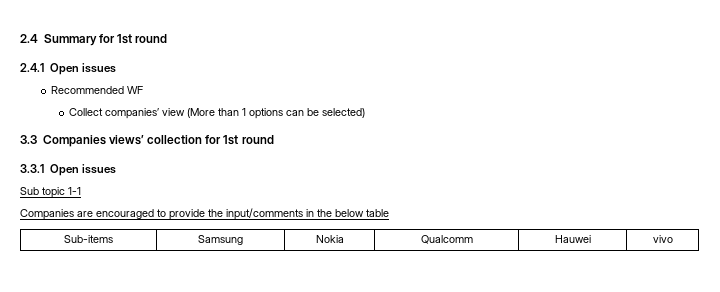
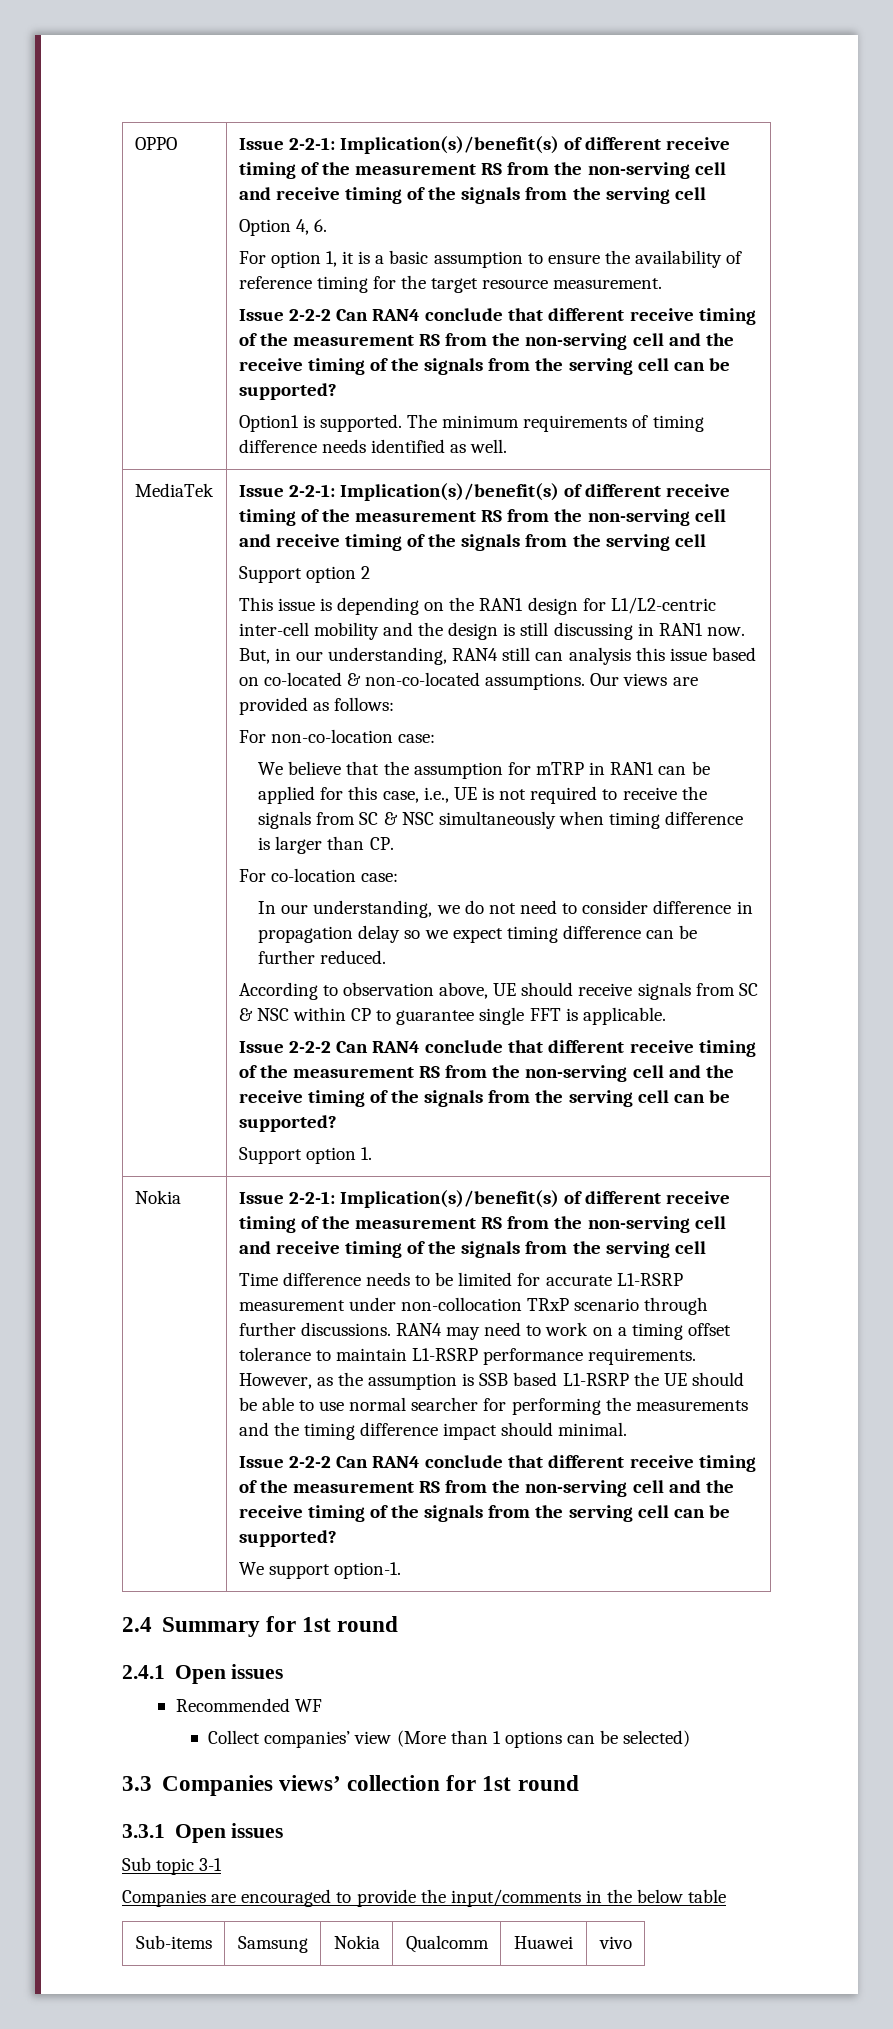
(20, 38) none -> [134,137,177,150] [238,136,731,154] [238,162,726,179] [238,187,706,204] [238,219,327,236] [238,250,743,268] [238,275,663,293] [238,308,756,325] [238,333,734,350] [238,358,730,375] [238,383,337,400] [238,414,704,432] [238,439,508,453] [134,483,214,497] [238,483,731,501] [238,509,726,526] [238,534,706,551] [238,566,370,583] [238,597,716,615] [238,622,745,640] [238,647,756,665] [238,672,698,690] [238,697,394,715] [238,729,435,743] [258,761,710,779] [258,786,707,804] [258,811,744,829] [258,836,394,854] [238,868,398,882] [258,900,753,918] [258,925,698,943] [258,950,387,964] [238,982,758,1000] [238,1007,666,1025] [238,1040,756,1057] [238,1065,734,1082] [238,1090,730,1107] [238,1115,337,1132] [238,1147,372,1164] [134,1190,181,1204] [238,1190,731,1208] [238,1216,726,1233] [238,1241,706,1258] [238,1272,683,1286] [238,1297,709,1315] [238,1322,731,1340] [238,1347,697,1365] [238,1372,744,1390] [238,1397,748,1415] [238,1422,628,1440] [238,1455,756,1472] [238,1480,734,1497] [238,1505,730,1522] [238,1530,337,1547] [238,1562,401,1579] OPPO | Issue 2-2-1: Implication(s)/benefit(s) of different receive timing of the measurement RS from the non-serving cell and receive timing of the signals from the serving cell // Option 4, 6. // For option 1, it is a basic assumption to ensure the availability of reference timing for the target resource measurement. // Issue 2-2-2 Can RAN4 conclude that different receive timing of the measurement RS from the non-serving cell and the receive timing of the signals from the serving cell can be supported? // Option1 is supported. The minimum requirements of timing difference needs identified as well. // MediaTek | Issue 2-2-1: Implication(s)/benefit(s) of different receive timing of the measurement RS from the non-serving cell and receive timing of the signals from the serving cell // Support option 2 // This issue is depending on the RAN1 design for L1/L2-centric inter-cell mobility and the design is still discussing in RAN1 now. But, in our understanding, RAN4 still can analysis this issue based on co-located & non-co-located assumptions. Our views are provided as follows: // For non-co-location case: // We believe that the assumption for mTRP in RAN1 can be applied for this case, i.e., UE is not required to receive the signals from SC & NSC simultaneously when timing difference is larger than CP. // For co-location case: // In our understanding, we do not need to consider difference in propagation delay so we expect timing difference can be further reduced. // According to observation above, UE should receive signals from SC & NSC within CP to guarantee single FFT is applicable. // Issue 2-2-2 Can RAN4 conclude that different receive timing of the measurement RS from the non-serving cell and the receive timing of the signals from the serving cell can be supported? // Support option 1. // Nokia | Issue 2-2-1: Implication(s)/benefit(s) of different receive timing of the measurement RS from the non-serving cell and receive timing of the signals from the serving cell // Time difference needs to be limited for accurate L1-RSRP measurement under non-collocation TRxP scenario through further discussions. RAN4 may need to work on a timing offset tolerance to maintain L1-RSRP performance requirements. However, as the assumption is SSB based L1-RSRP the UE should be able to use normal searcher for performing the measurements and the timing difference impact should minimal. // Issue 2-2-2 Can RAN4 conclude that different receive timing of the measurement RS from the non-serving cell and the receive timing of the signals from the serving cell can be supported? // We support option-1. //
[68,187,81,195] 1-1 -> [199,1858,223,1871] 3-1
[554,235,591,243] Hauwei -> [514,1936,573,1949] Huawei

